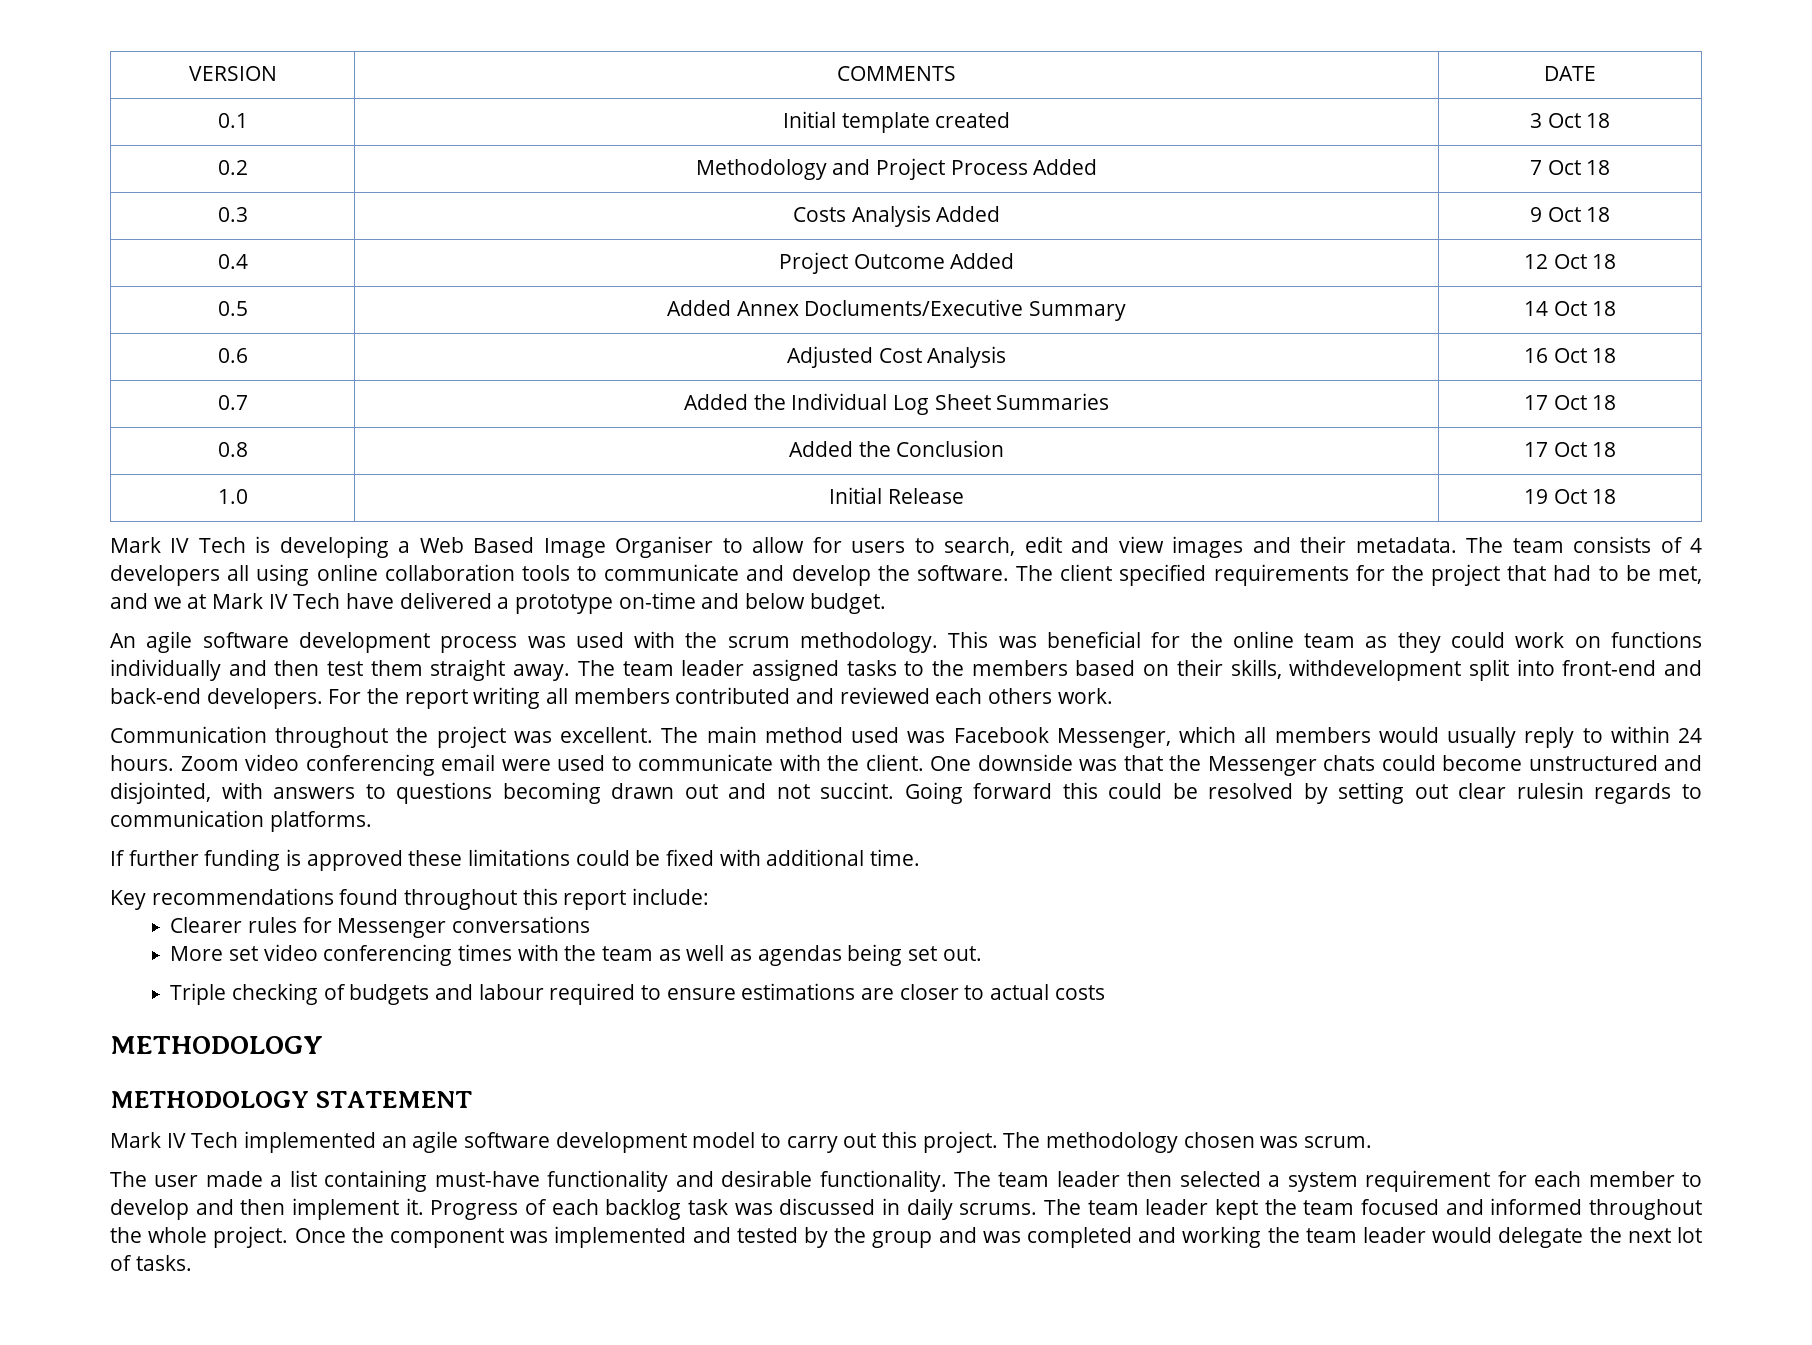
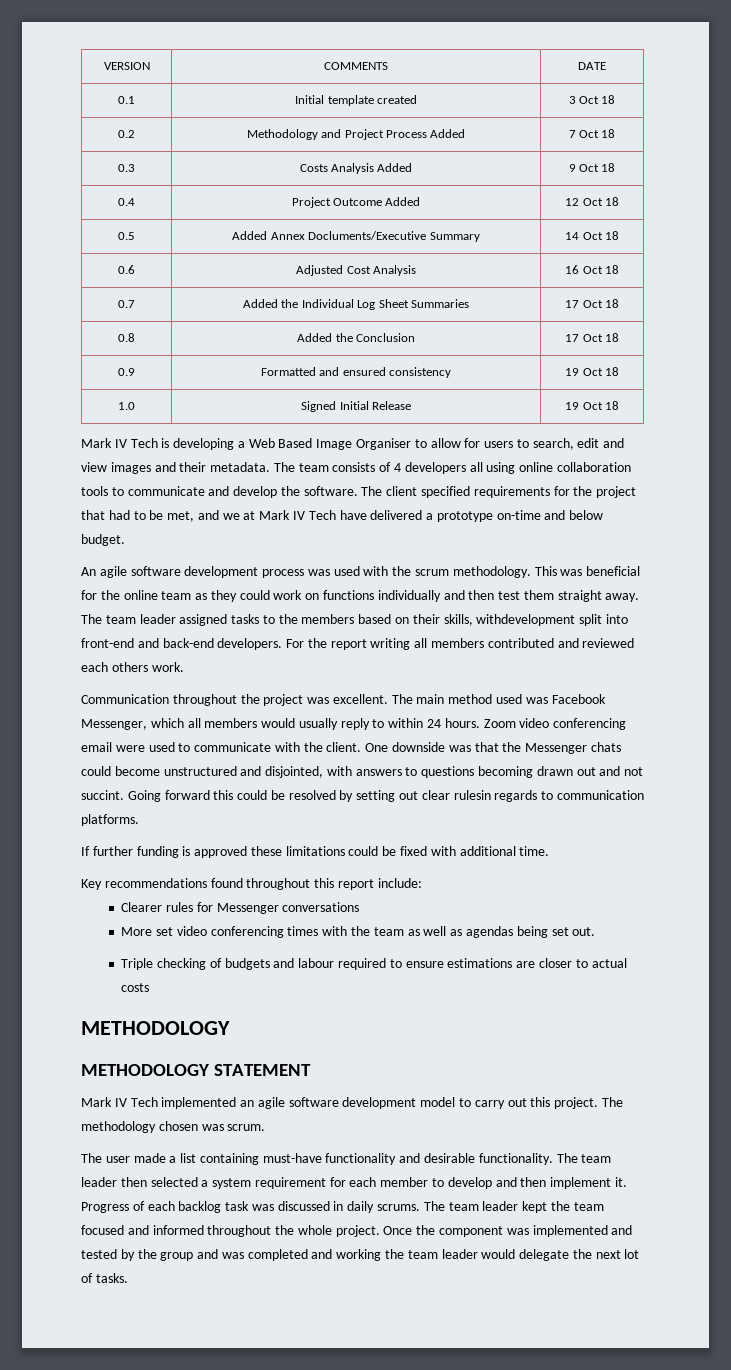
(1617, 449) none -> [118,368,135,376] [260,367,452,378] [565,367,619,376] // 0.9 | Formatted and ensured consistency | 19 Oct 18
(248, 496) none -> [301,401,337,412] Signed

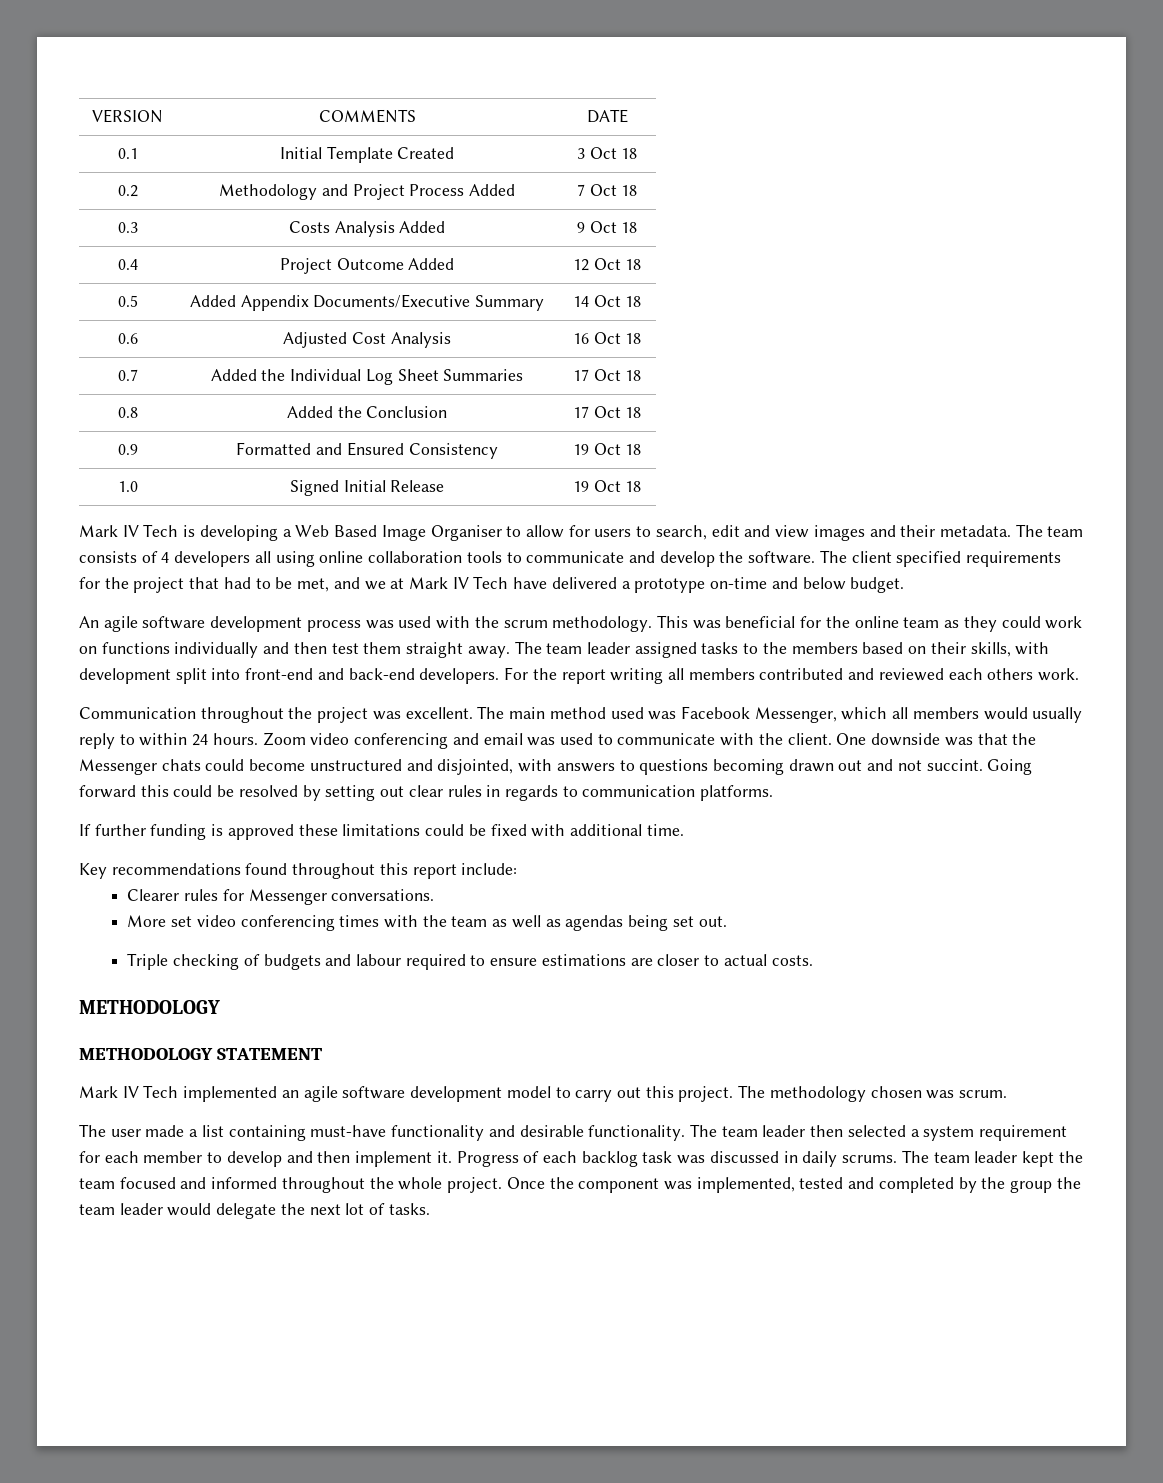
[327,95,417,106] template created -> [326,146,455,163] Template Created
[270,231,427,240] Annex Docluments/Executive -> [240,294,471,311] Appendix Documents/Executive
[342,367,452,378] ensured consistency -> [346,442,498,459] Ensured Consistency
[476,614,576,626] withdevelopment -> [1015,642,1050,655] [79,668,171,684] with development
[81,742,145,752] email were -> [452,733,556,746] and email was
[453,790,491,800] rulesin -> [447,785,501,797] rules in
[282,902,360,912] conversations -> [331,889,435,901] conversations.
[121,983,150,992] costs -> [771,955,813,966] costs.
[532,1225,633,1237] [81,1249,382,1261] implemented and tested by the group and was completed and working -> [696,1177,1053,1193] implemented, tested and completed by the group

